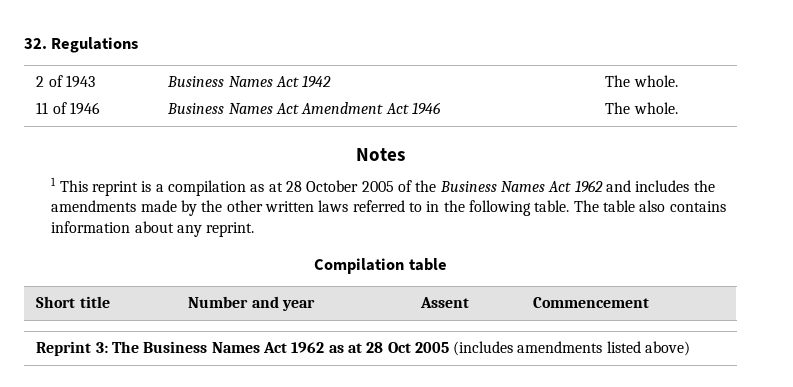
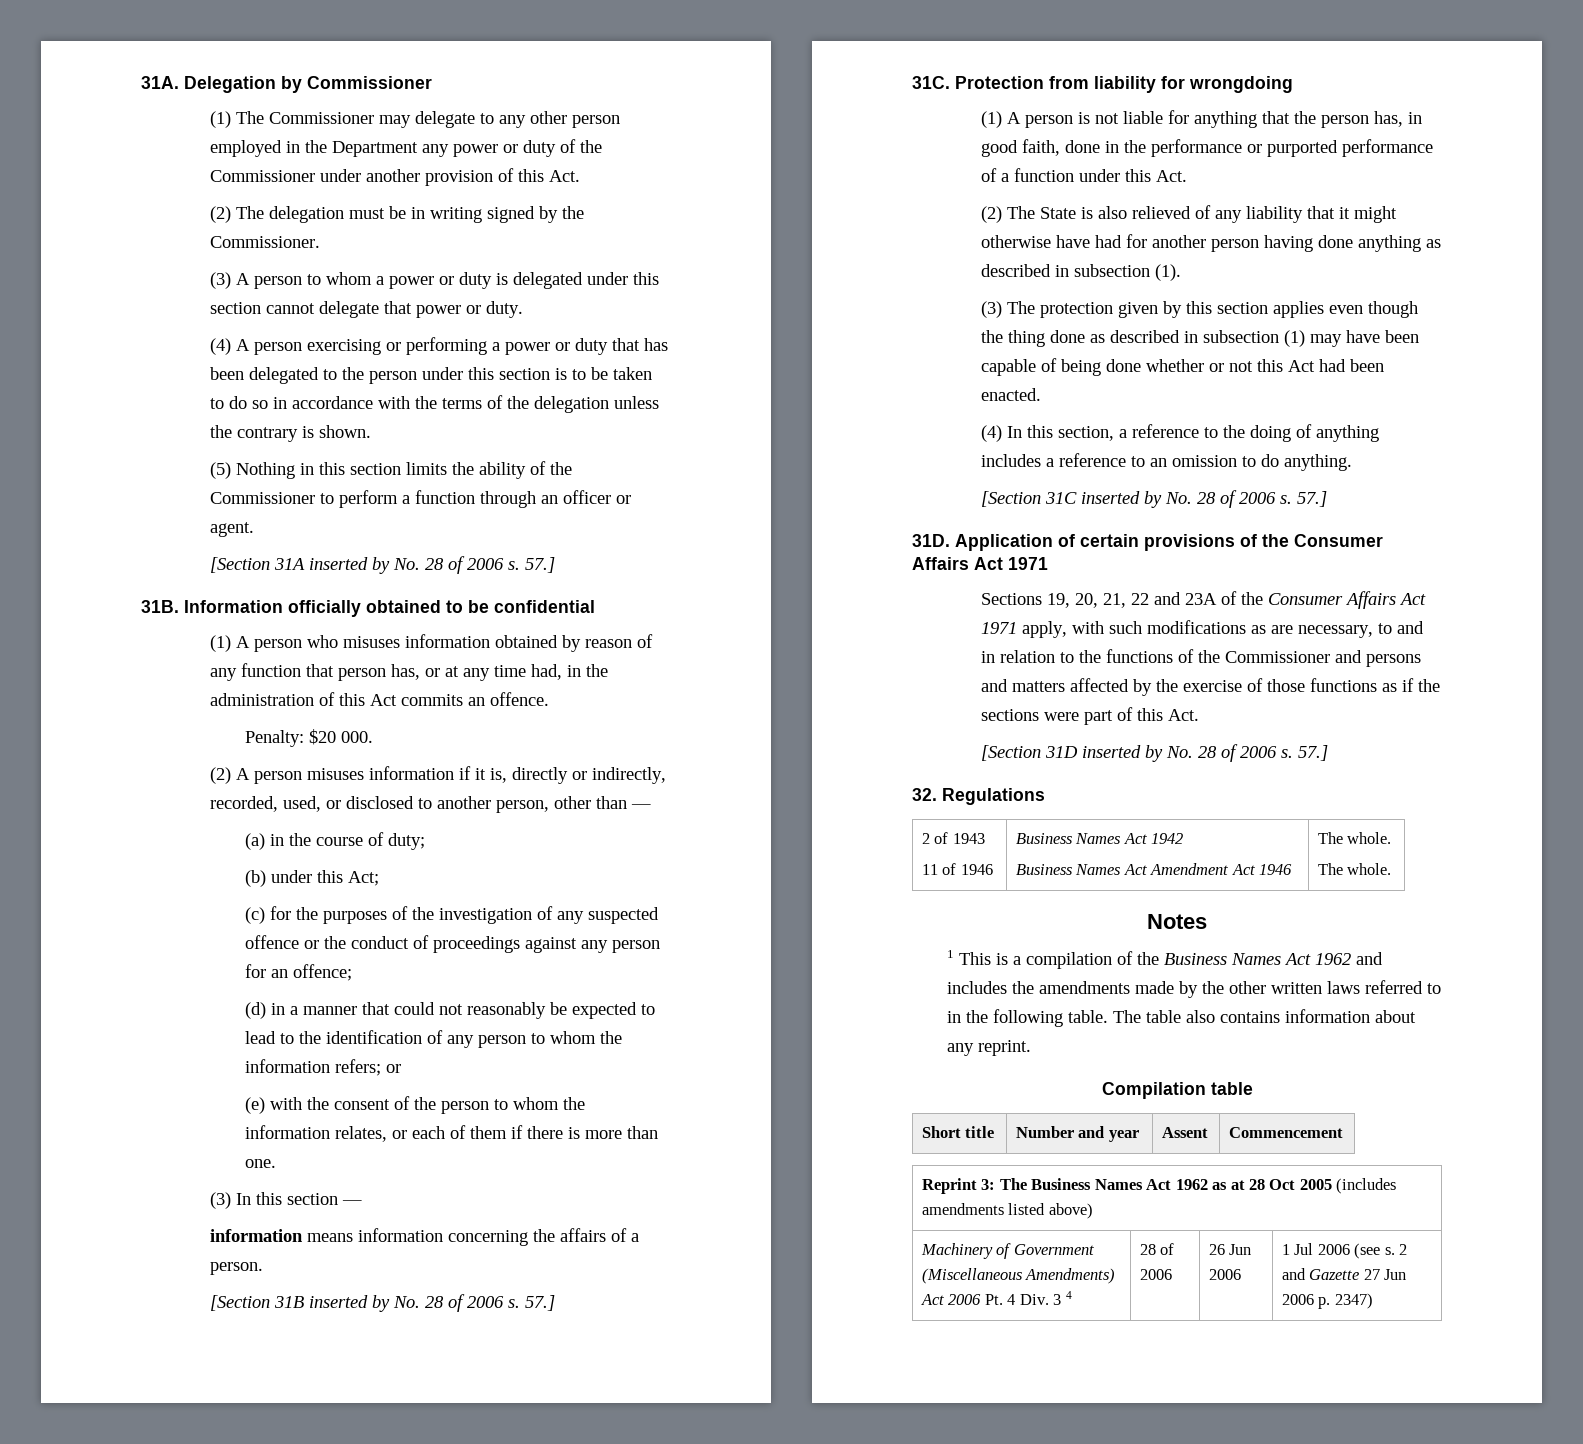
(24, 43) none -> [141,76,432,93] [210,111,621,128] [210,139,603,157] [210,168,581,186] [210,206,585,223] [210,236,321,248] [210,272,660,289] [210,301,524,318] [210,337,669,355] [210,367,653,384] [210,395,660,413] [210,425,372,442] [210,461,573,479] [210,490,632,508] [210,522,255,537] [210,556,556,574] [141,600,595,617] [210,634,654,652] [210,663,609,681] [210,692,550,706] [244,729,373,747] [210,766,667,784] [210,796,652,813] [244,832,425,850] [244,870,379,887] [244,906,659,924] [244,935,660,953] [244,964,352,981] [244,1002,655,1019] [244,1030,622,1048] [244,1059,401,1076] [244,1096,585,1114] [244,1125,658,1142] [244,1159,276,1168] [210,1192,363,1209] [210,1228,640,1246] [210,1262,264,1275] [210,1294,556,1312] [912,76,1293,93] [981,110,1423,128] [981,139,1434,157] [981,168,1188,182] [981,205,1398,223] [981,234,1442,252] [981,264,1182,281] [981,301,1419,318] [981,330,1420,347] [981,358,1385,376] [981,388,1042,401] [981,424,1380,442] [981,453,1353,471] [981,490,1328,508] [912,534,1383,551] [912,557,1048,570] [981,591,1427,609] [981,620,1425,638] [981,649,1422,667] [981,678,1441,696] [981,707,1200,725] [981,744,1329,762] 31A. Delegation by Commissioner // (1) The Commissioner may delegate to any other person employed in the Department any power or duty of the Commissioner under another provision of this Act. // (2) The delegation must be in writing signed by the Commissioner. // (3) A person to whom a power or duty is delegated under this section cannot delegate that power or duty. // (4) A person exercising or performing a power or duty that has been delegated to the person under this section is to be taken to do so in accordance with the terms of the delegation unless the contrary is shown. // (5) Nothing in this section limits the ability of the Commissioner to perform a function through an officer or agent. // [Section 31A inserted by No. 28 of 2006 s. 57.] // 31B. Information officially obtained to be confidential // (1) A person who misuses information obtained by reason of any function that person has, or at any time had, in the administration of this Act commits an offence. // Penalty: $20 000. // (2) A person misuses information if it is, directly or indirectly, recorded, used, or disclosed to another person, other than — // (a) in the course of duty; // (b) under this Act; // (c) for the purposes of the investigation of any suspected offence or the conduct of proceedings against any person for an offence; // (d) in a manner that could not reasonably be expected to lead to the identification of any person to whom the information refers; or // (e) with the consent of the person to whom the information relates, or each of them if there is more than one. // (3) In this section — // information means information concerning the affairs of a person. // [Section 31B inserted by No. 28 of 2006 s. 57.] // 31C. Protection from liability for wrongdoing // (1) A person is not liable for anything that the person has, in good faith, done in the performance or purported performance of a function under this Act. // (2) The State is also relieved of any liability that it might otherwise have had for another person having done anything as described in subsection (1). // (3) The protection given by this section applies even though the thing done as described in subsection (1) may have been capable of being done whether or not this Act had been enacted. // (4) In this section, a reference to the doing of anything includes a reference to an omission to do anything. // [Section 31C inserted by No. 28 of 2006 s. 57.] // 31D. Application of certain provisions of the Consumer Affairs Act 1971 // Sections 19, 20, 21, 22 and 23A of the Consumer Affairs Act 1971 apply, with such modifications as are necessary, to and in relation to the functions of the Commissioner and persons and matters affected by the exercise of those functions as if the sections were part of this Act. // [Section 31D inserted by No. 28 of 2006 s. 57.] //
[92,181,139,196] reprint -> (991, 958) none
[250,180,394,192] as at 28 October 2005 -> (1112, 960) none
(691, 348) none -> [920,1243,1094,1259] [921,1268,1116,1284] [920,1291,1072,1305] [1139,1243,1175,1255] [1139,1269,1172,1280] [1208,1244,1252,1255] [1208,1269,1241,1280] [1281,1243,1408,1259] [1281,1268,1407,1280] [1281,1293,1373,1309] // Machinery of Government (Miscellaneous Amendments) Act 2006 Pt. 4 Div. 3 4 | 28 of 2006 | 26 Jun 2006 | 1 Jul 2006 (see s. 2 and Gazette 27 Jun 2006 p. 2347)

